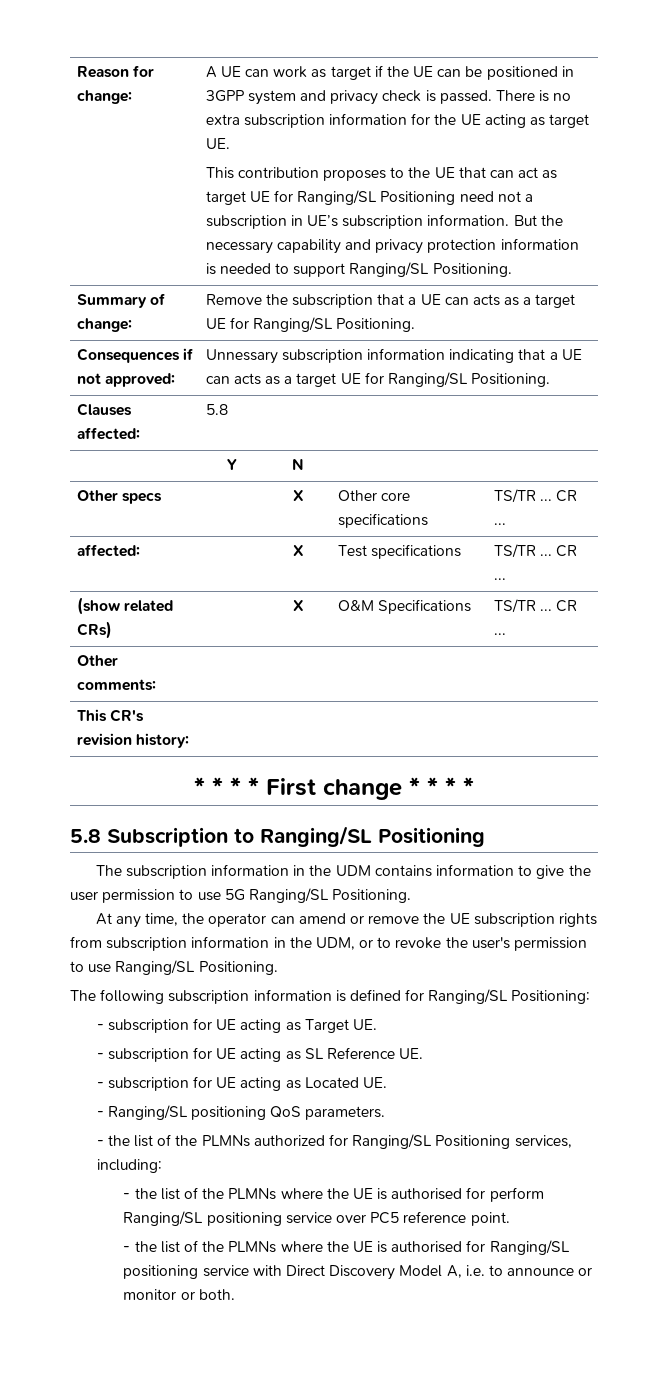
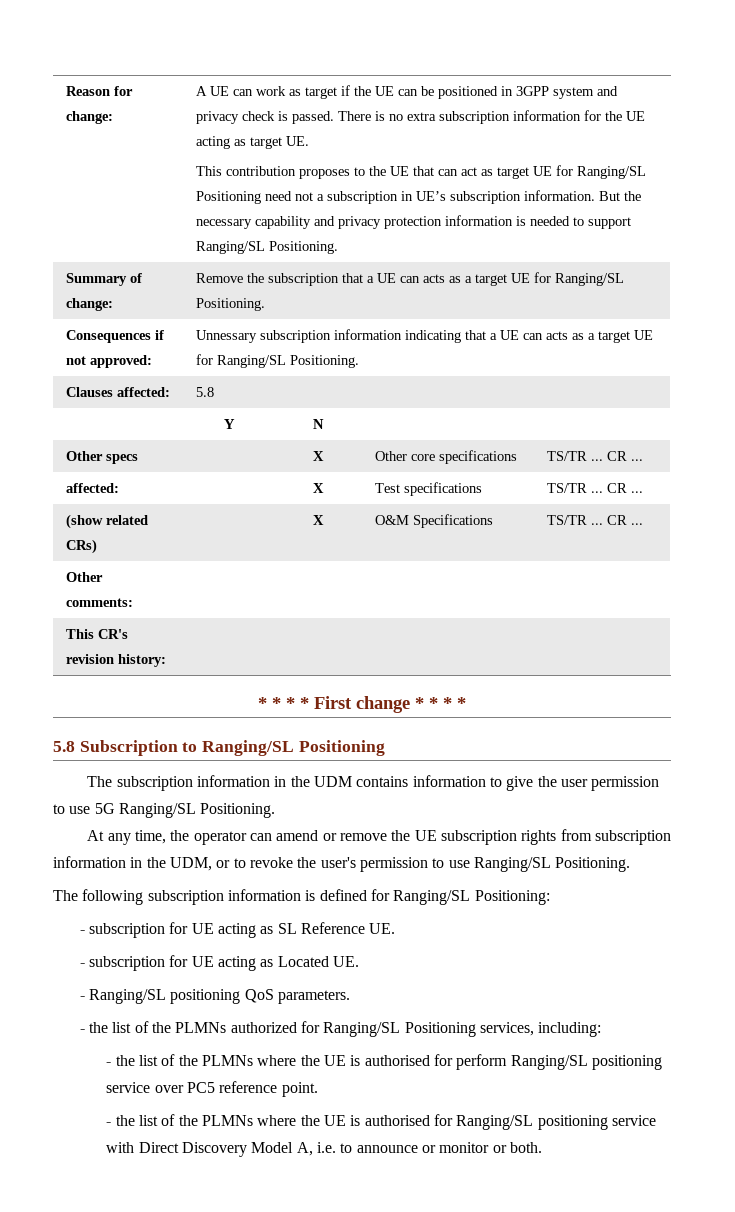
[96,1018,378,1033] // - subscription for UE acting as Target UE. -> (550, 897) none

